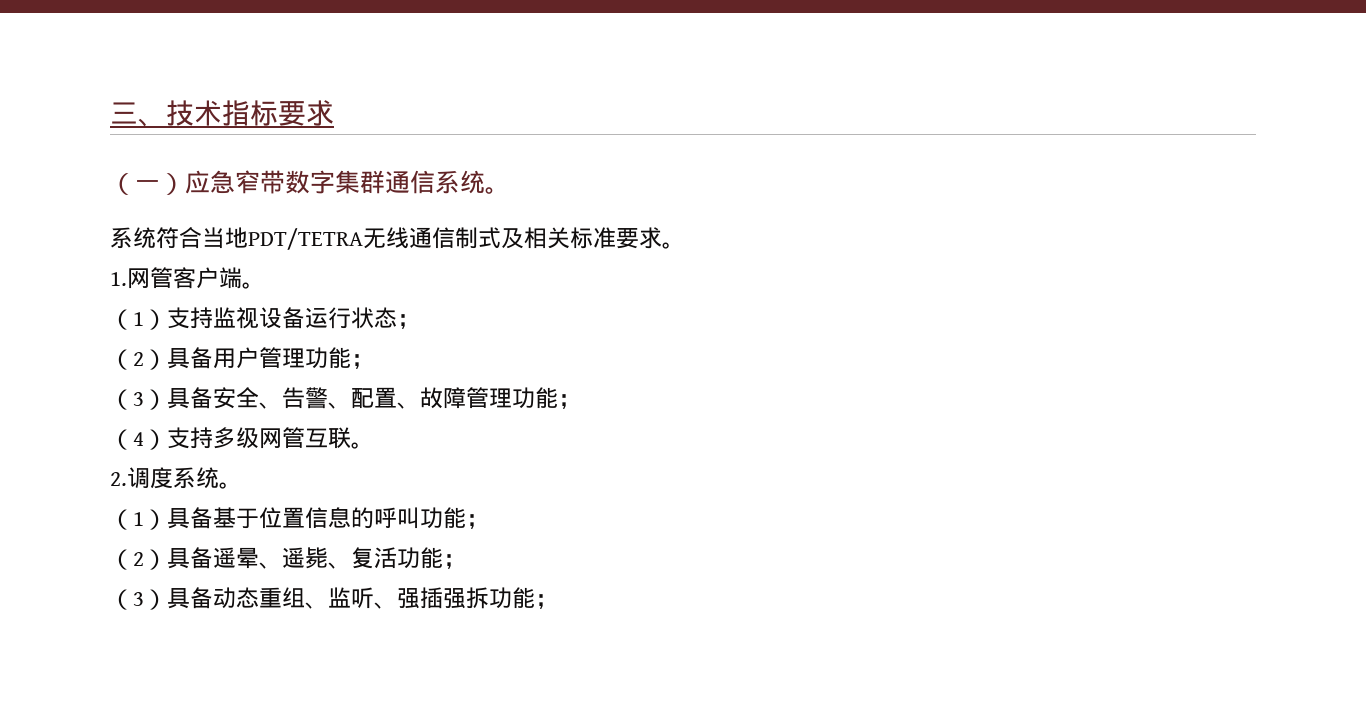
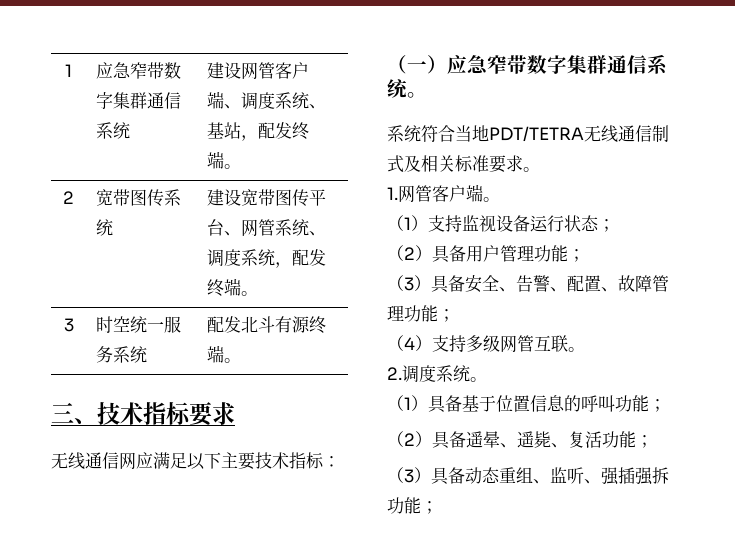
[110,100,334,127] 三、技术指标要求 -> [65,64,72,77] [96,62,182,79] [96,92,182,109] [96,122,131,139] [207,62,310,80] [207,91,327,110] [207,122,310,141] [207,151,242,169] [63,191,74,204] [96,189,182,207] [96,219,114,236] [207,189,327,207] [207,219,327,237] [207,249,327,268] [207,278,259,297] [63,318,74,332] [96,316,182,333] [96,346,148,363] [207,316,327,334] [207,345,242,363] [51,402,235,426] [51,452,340,470] 1 | 应急窄带数字集群通信系统 | 建设网管客户端、调度系统、基站，配发终端。 // 2 | 宽带图传系统 | 建设宽带图传平台、网管系统、调度系统，配发终端。 // 3 | 时空统一服务系统 | 配发北斗有源终端。 // 三、技术指标要求 // 无线通信网应满足以下主要技术指标：

